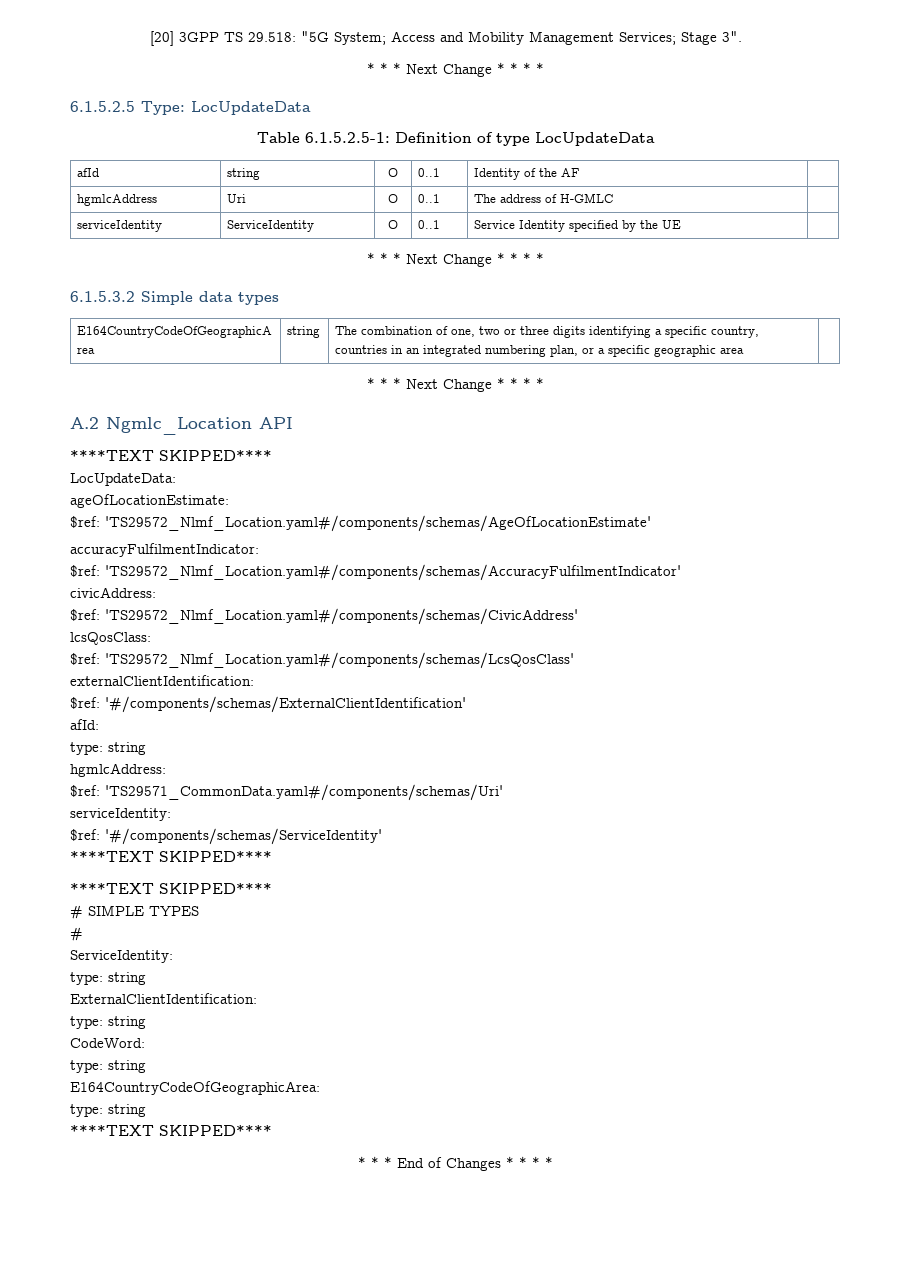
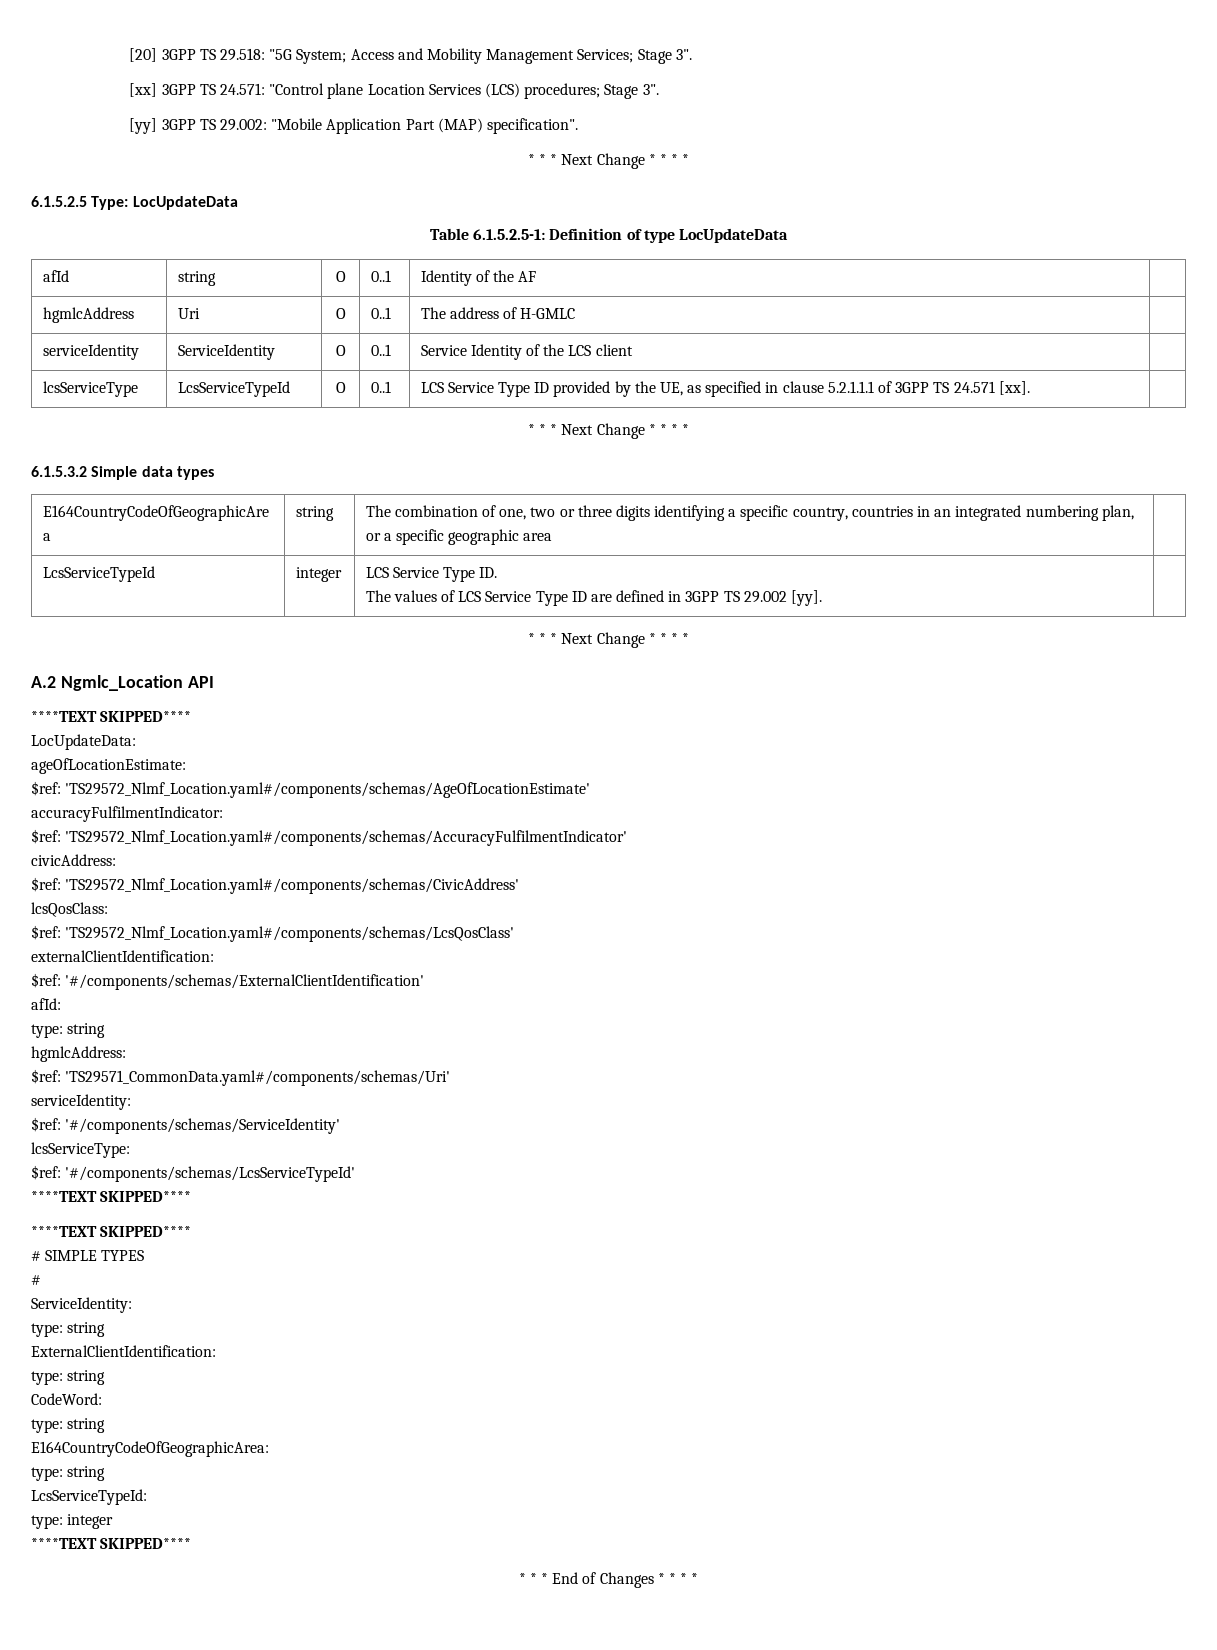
(742, 36) none -> [129,83,659,99] [129,118,578,134] // [xx] 3GPP TS 24.571: "Control plane Location Services (LCS) procedures; Stage 3". // [yy] 3GPP TS 29.002: "Mobile Application Part (MAP) specification".
[568,220,681,232] specified by the UE -> [526,344,633,356] [42,381,138,397] [177,381,290,397] [335,382,346,393] [370,381,391,393] [420,381,1030,397] of the LCS client | // lcsServiceType | LcsServiceTypeId | O | 0..1 | LCS Service Type ID provided by the UE, as specified in clause 5.2.1.1.1 of 3GPP TS 24.571 [xx].
(744, 350) none -> [42,566,155,582] [295,567,342,582] [365,567,498,582] [365,590,823,606] // LcsServiceTypeId | integer | LCS Service Type ID. // The values of LCS Service Type ID are defined in 3GPP TS 29.002 [yy]. |
(382, 836) none -> [31,1142,130,1158] [31,1165,356,1182] // lcsServiceType: // $ref: '#/components/schemas/LcsServiceTypeId'
(146, 1110) none -> [31,1489,147,1505] [31,1514,114,1529] // LcsServiceTypeId: // type: integer

